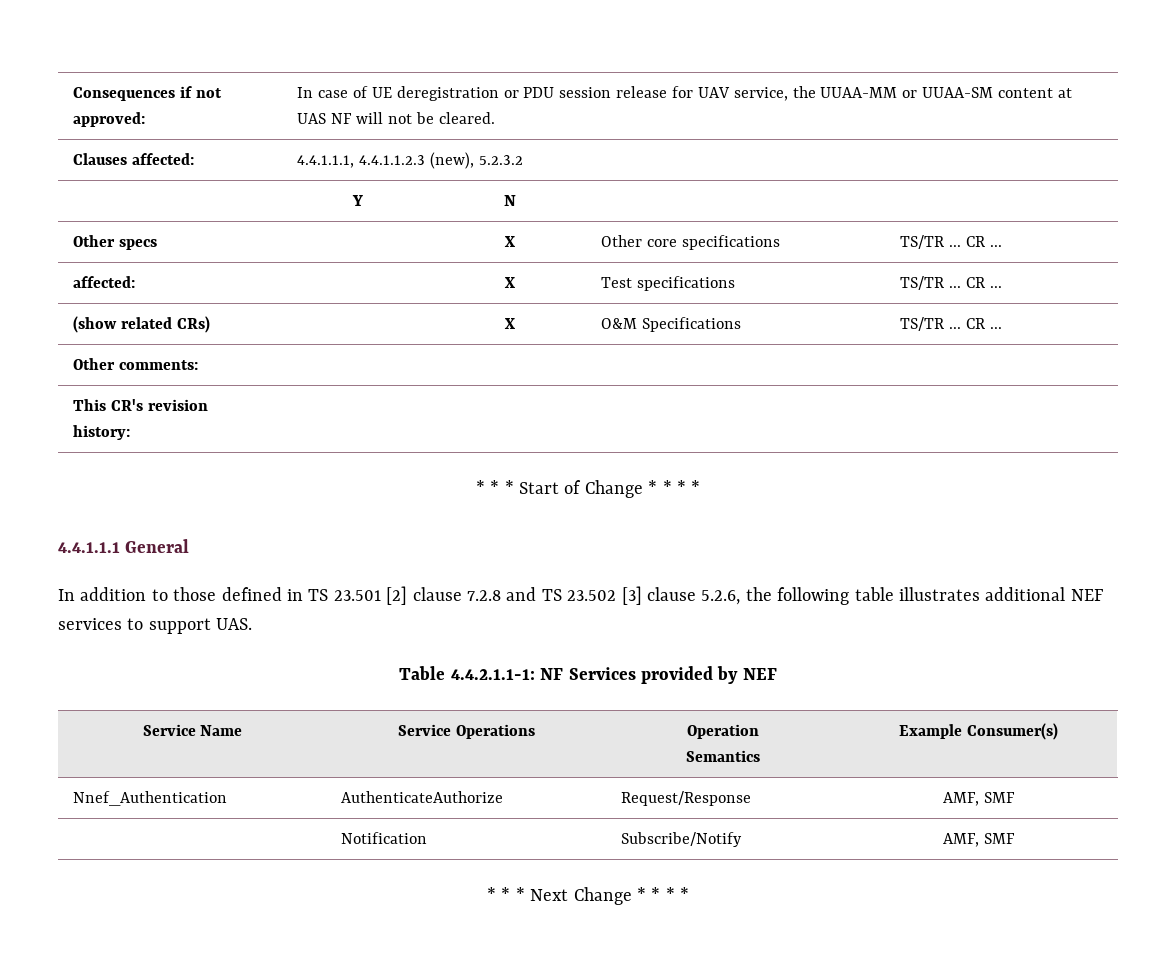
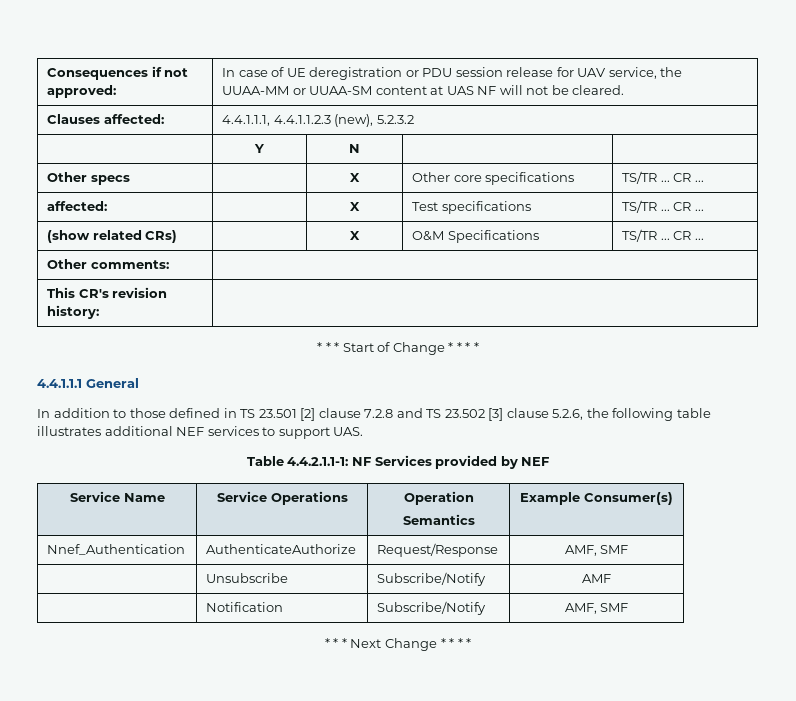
(1015, 797) none -> [206,573,289,583] [377,572,487,586] [582,574,611,583] // | Unsubscribe | Subscribe/Notify | AMF

